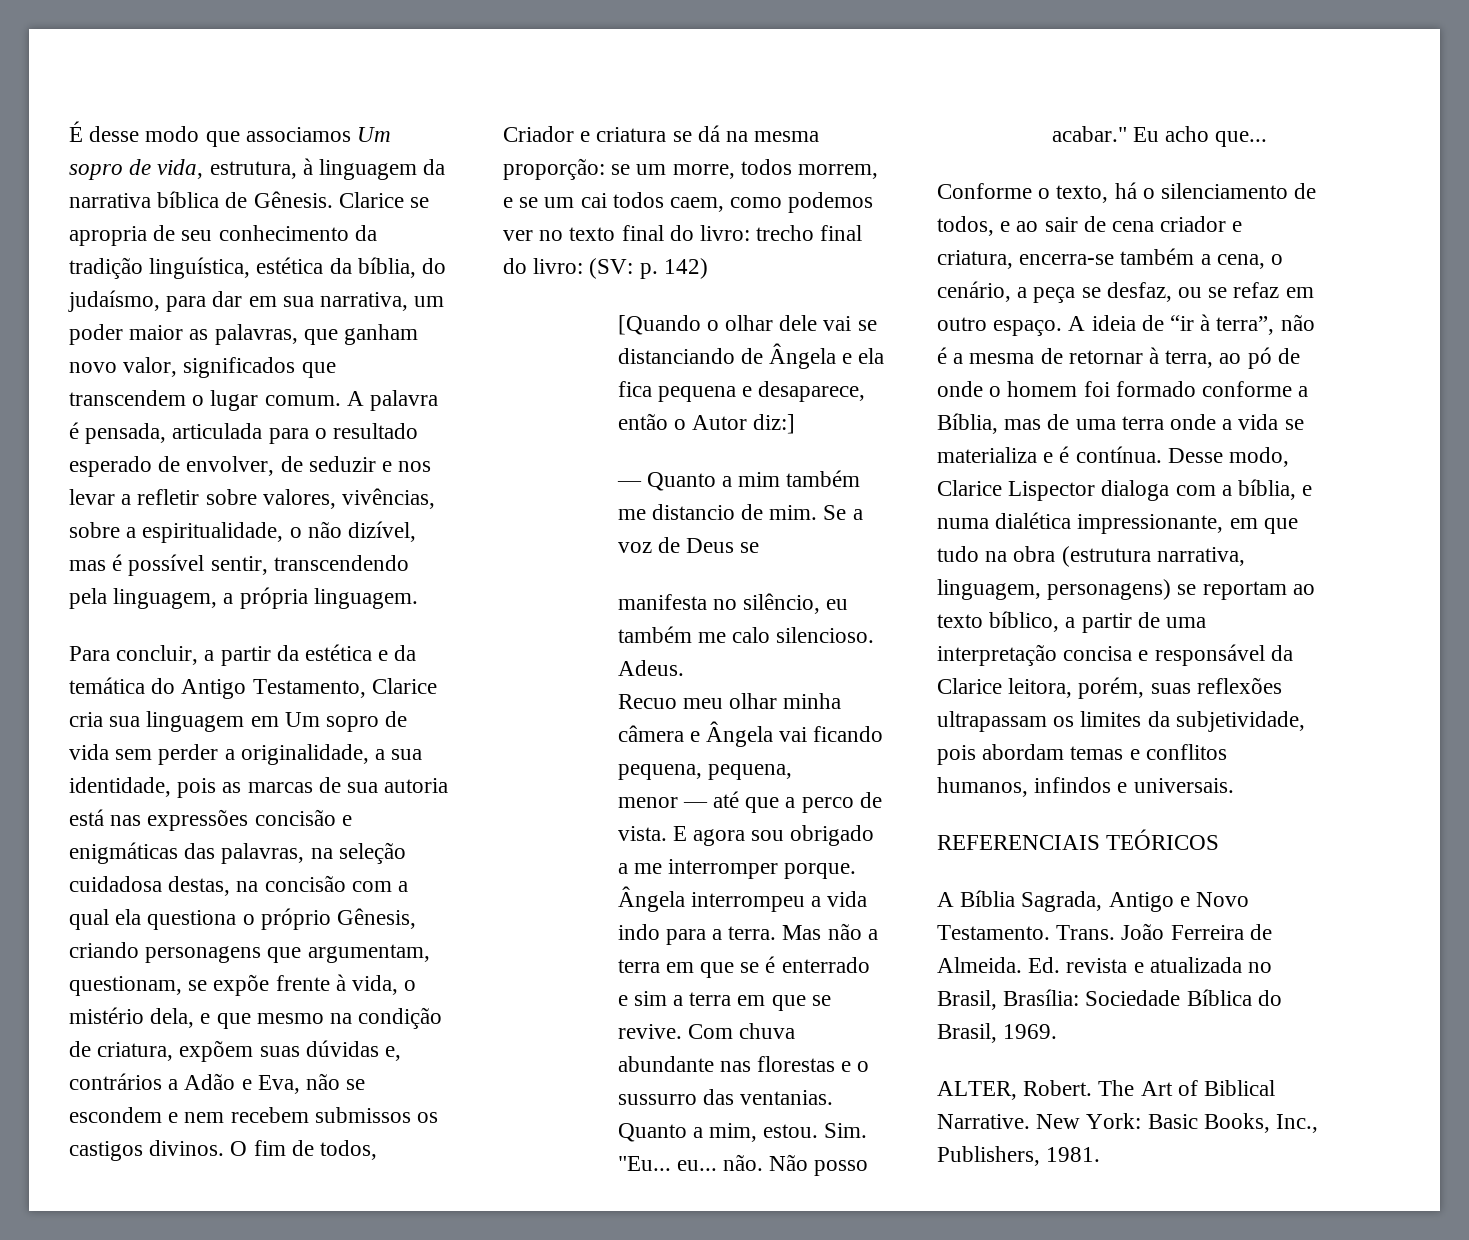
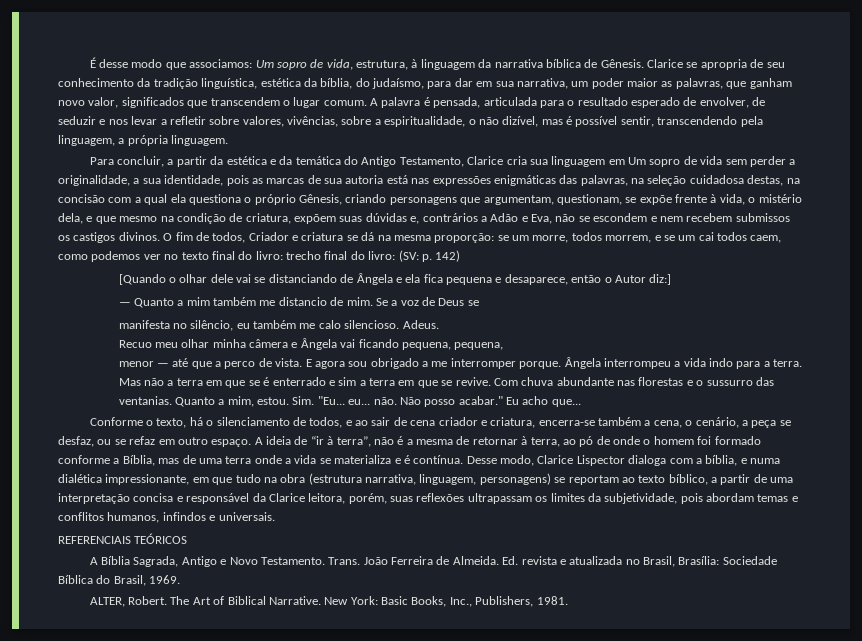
[245,127,351,142] associamos -> [189,59,253,68] associamos:
[254,809,352,826] concisão e -> (491, 181) none

